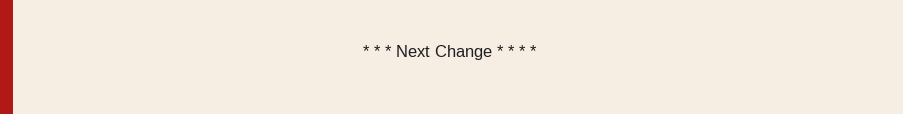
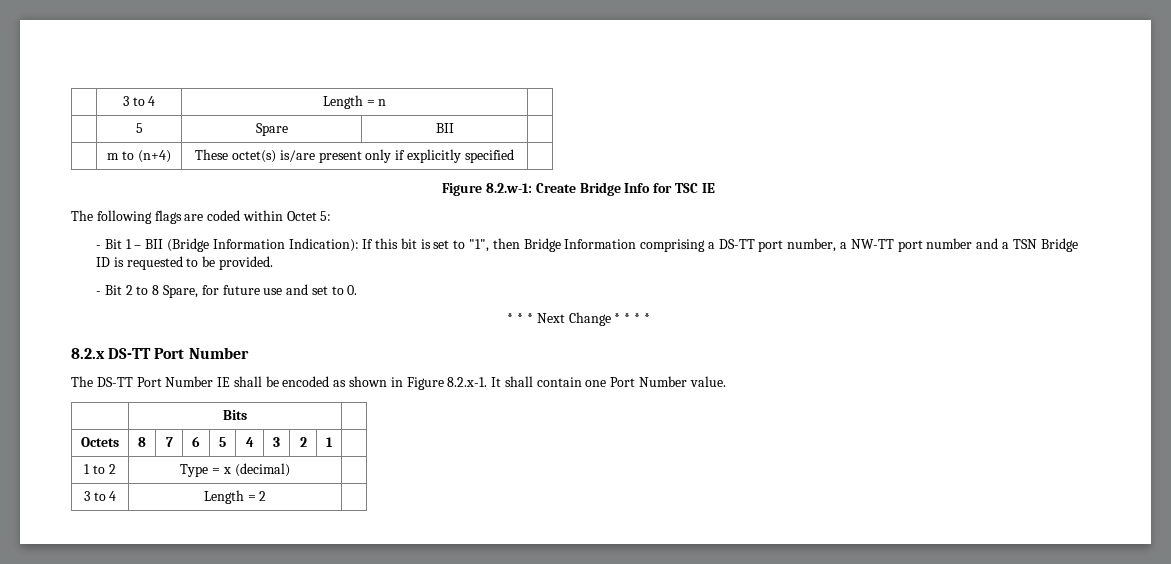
(363, 51) none -> [122,96,156,106] [322,95,387,109] [135,123,143,133] [255,123,288,136] [435,123,454,133] [107,150,171,163] [195,149,514,163] [442,182,715,196] [71,210,332,224] [96,238,1078,252] [96,256,274,270] [96,284,358,298] | 3 to 4 | Length = n | // | 5 | Spare | BII | // | m to (n+4) | These octet(s) is/are present only if explicitly specified | // Figure 8.2.w-1: Create Bridge Info for TSC IE // The following flags are coded within Octet 5: // - Bit 1 – BII (Bridge Information Indication): If this bit is set to "1", then Bridge Information comprising a DS-TT port number, a NW-TT port number and a TSN Bridge ID is requested to be provided. // - Bit 2 to 8 Spare, for future use and set to 0. //
(537, 51) none -> [71,347,249,359] [71,376,726,390] [223,410,247,420] [81,437,119,447] [138,437,146,447] [165,437,173,447] [192,436,200,447] [219,437,226,447] [245,437,254,447] [273,437,280,447] [299,437,307,447] [326,437,333,447] [84,464,116,474] [180,463,290,477] [83,491,117,501] [203,490,267,504] // 8.2.x DS-TT Port Number // The DS-TT Port Number IE shall be encoded as shown in Figure 8.2.x-1. It shall contain one Port Number value. // | Bits | // Octets | 8 | 7 | 6 | 5 | 4 | 3 | 2 | 1 | // 1 to 2 | Type = x (decimal) | // 3 to 4 | Length = 2 |

